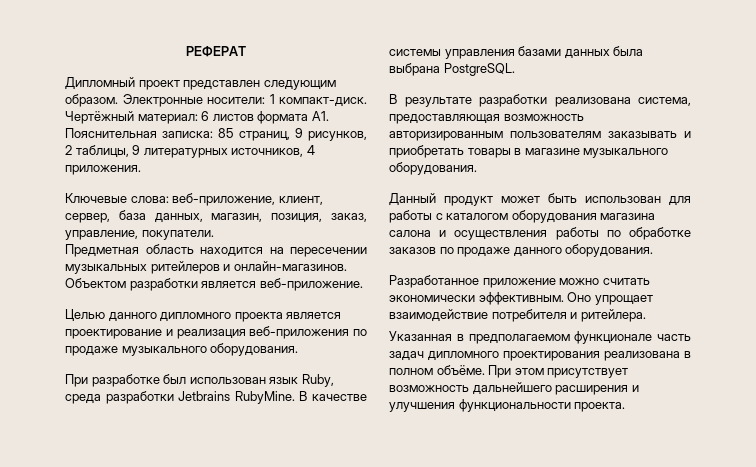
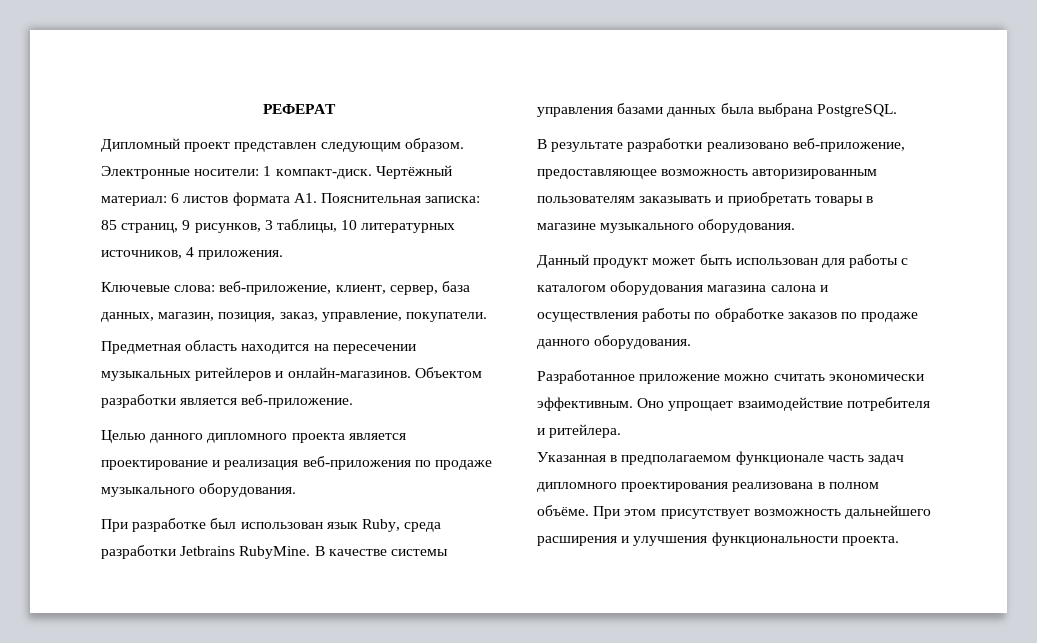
[65,145,141,158] 2 таблицы, 9 -> [264,219,358,233] 3 таблицы, 10
[554,97,691,107] [389,114,500,124] реализована система, предоставляющая -> [706,138,905,152] [537,169,657,179] реализовано веб-приложение, предоставляющее

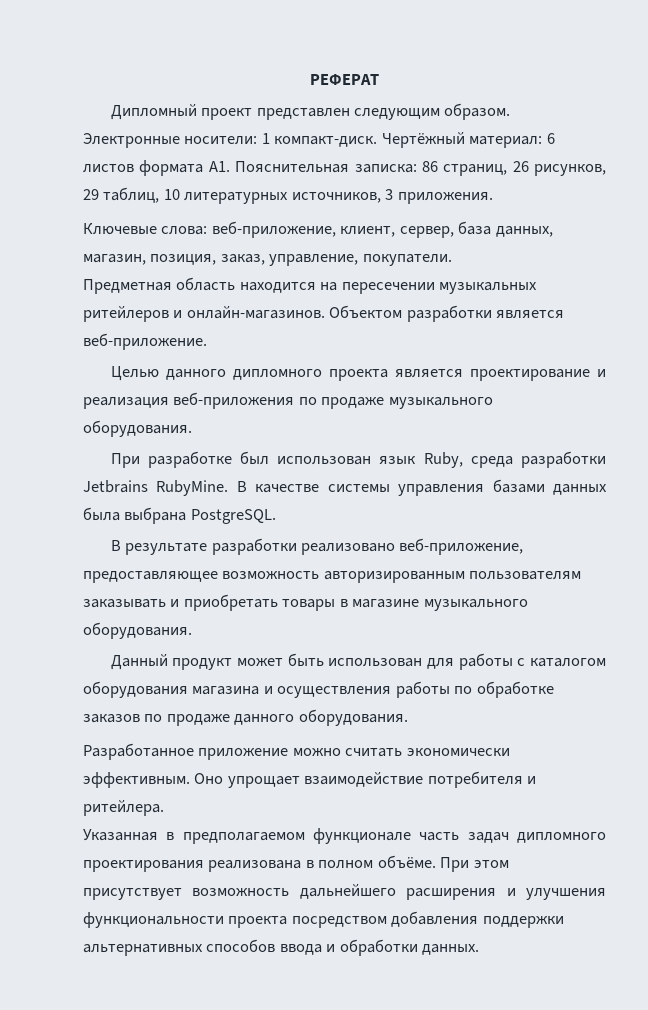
[101,219,337,233] 85 страниц, 9 рисунков, 3 таблицы, -> [421,161,606,176] [83,187,160,203] 86 страниц, 26 рисунков, 29 таблиц,
[186,247,195,257] 4 -> [385,189,394,200] 3
[770,285,816,292] салона -> (260, 690) none
[841,536,899,546] проекта. -> [228,911,564,928] [83,939,480,956] проекта посредством добавления поддержки альтернативных способов ввода и обработки данных.

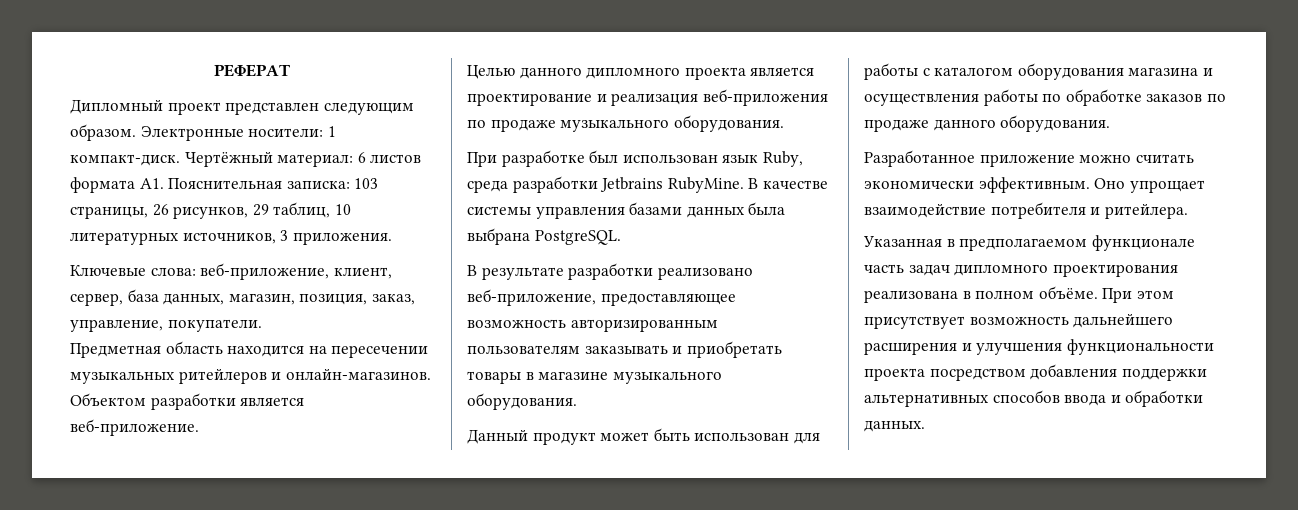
[421,161,508,176] 86 страниц, -> [354,178,379,189] [70,206,148,219] 103 страницы,

